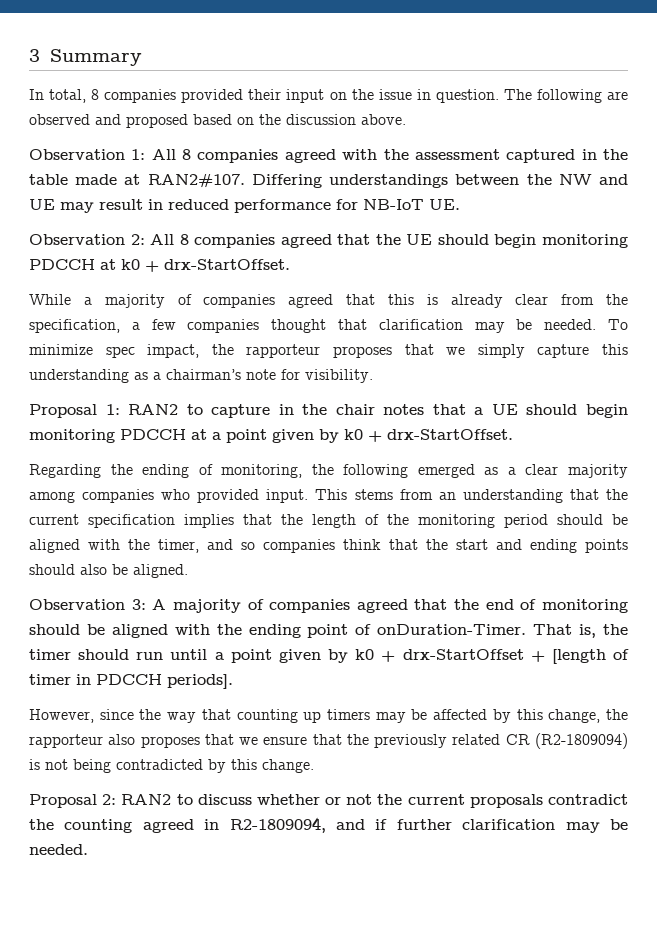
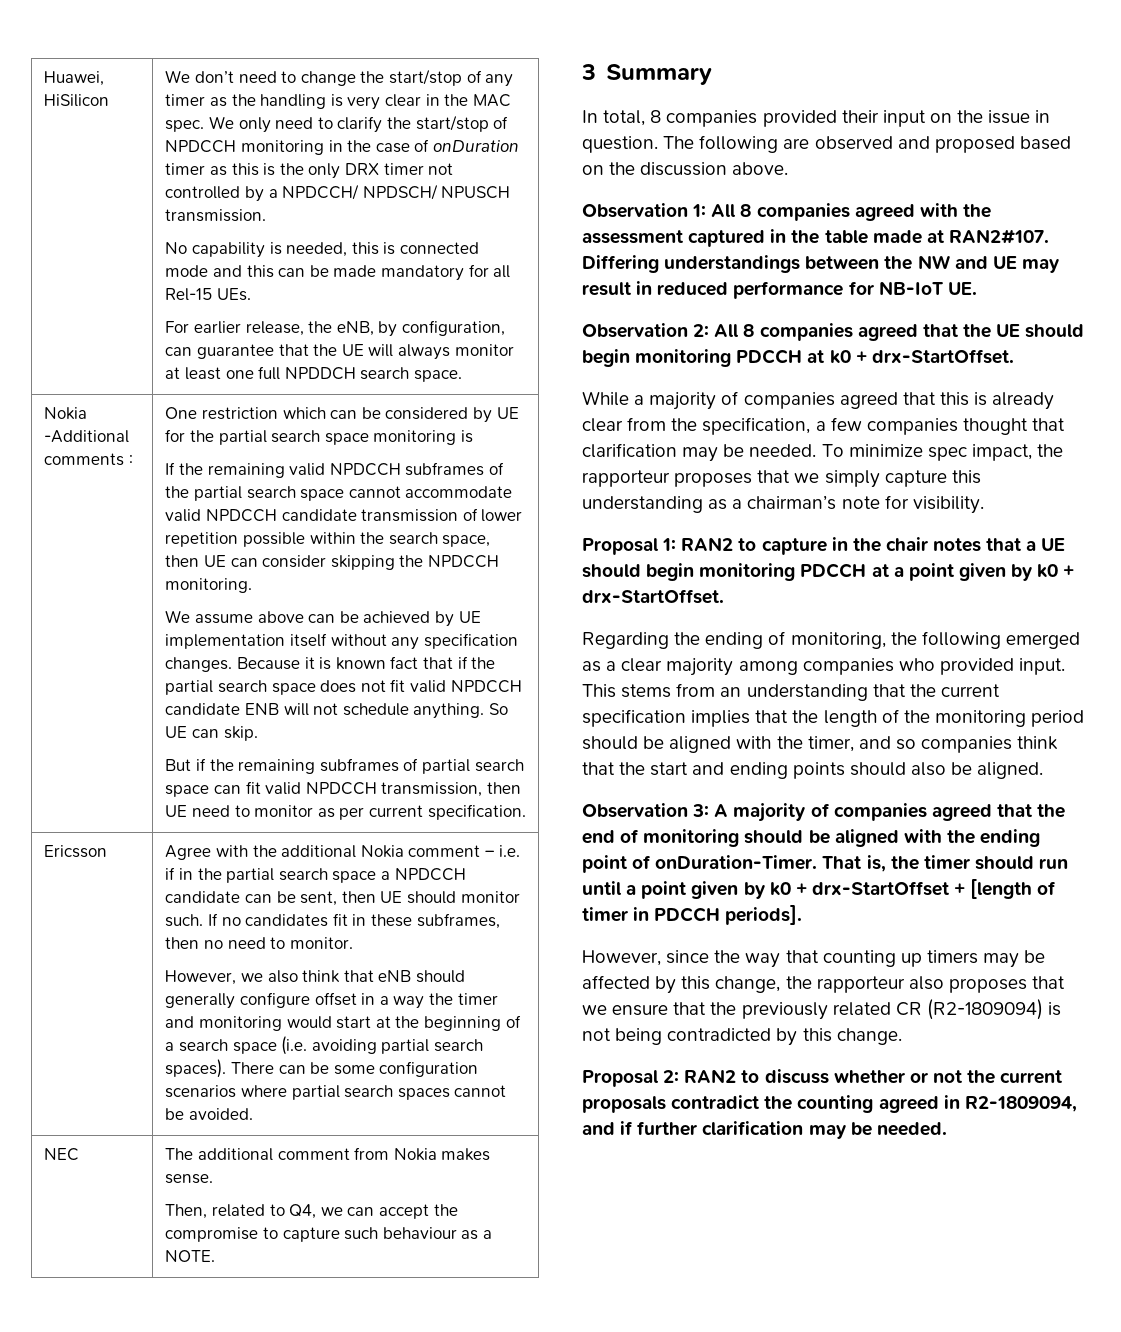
(29, 55) none -> [44,71,105,86] [44,94,110,107] [165,69,514,87] [165,94,511,110] [165,115,509,133] [165,139,519,155] [165,163,454,179] [165,184,511,202] [165,209,267,222] [165,242,479,258] [165,264,511,281] [165,288,252,301] [165,320,505,337] [165,344,514,360] [165,366,462,382] [44,407,88,420] [44,430,130,443] [44,453,134,466] [165,407,519,423] [165,429,473,445] [165,462,504,478] [165,486,513,501] [165,508,523,522] [165,532,491,547] [165,555,499,570] [165,578,253,593] [165,610,481,627] [165,633,518,650] [165,656,496,672] [165,679,522,695] [165,703,508,719] [165,726,258,741] [165,758,524,774] [165,781,521,797] [165,804,526,820] [44,845,108,858] [165,845,520,860] [165,867,466,883] [165,891,520,906] [165,913,500,929] [165,937,353,949] [165,970,465,985] [165,992,498,1009] [165,1015,521,1031] [165,1036,483,1055] [165,1059,479,1078] [165,1085,507,1100] [165,1108,254,1120] [44,1148,80,1161] [165,1147,491,1161] [165,1174,214,1184] [165,1204,458,1219] [165,1227,492,1242] [165,1250,216,1262] Huawei, HiSilicon | We don’t need to change the start/stop of any timer as the handling is very clear in the MAC spec. We only need to clarify the start/stop of NPDCCH monitoring in the case of onDuration timer as this is the only DRX timer not controlled by a NPDCCH/ NPDSCH/ NPUSCH transmission. // No capability is needed, this is connected mode and this can be made mandatory for all Rel-15 UEs. // For earlier release, the eNB, by configuration, can guarantee that the UE will always monitor at least one full NPDDCH search space. // Nokia -Additional comments : | One restriction which can be considered by UE for the partial search space monitoring is // If the remaining valid NPDCCH subframes of the partial search space cannot accommodate valid NPDCCH candidate transmission of lower repetition possible within the search space, then UE can consider skipping the NPDCCH monitoring. // We assume above can be achieved by UE implementation itself without any specification changes. Because it is known fact that if the partial search space does not fit valid NPDCCH candidate ENB will not schedule anything. So UE can skip. // But if the remaining subframes of partial search space can fit valid NPDCCH transmission, then UE need to monitor as per current specification. // Ericsson | Agree with the additional Nokia comment – i.e. if in the partial search space a NPDCCH candidate can be sent, then UE should monitor such. If no candidates fit in these subframes, then no need to monitor. // However, we also think that eNB should generally configure offset in a way the timer and monitoring would start at the beginning of a search space (i.e. avoiding partial search spaces). There can be some configuration scenarios where partial search spaces cannot be avoided. // NEC | The additional comment from Nokia makes sense. // Then, related to Q4, we can accept the compromise to capture such behaviour as a NOTE. //

